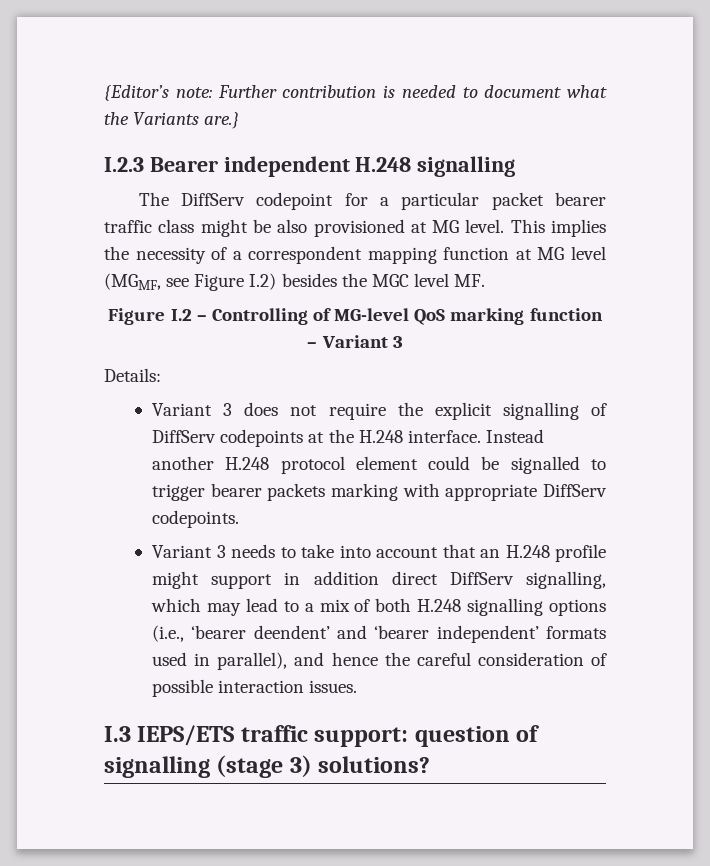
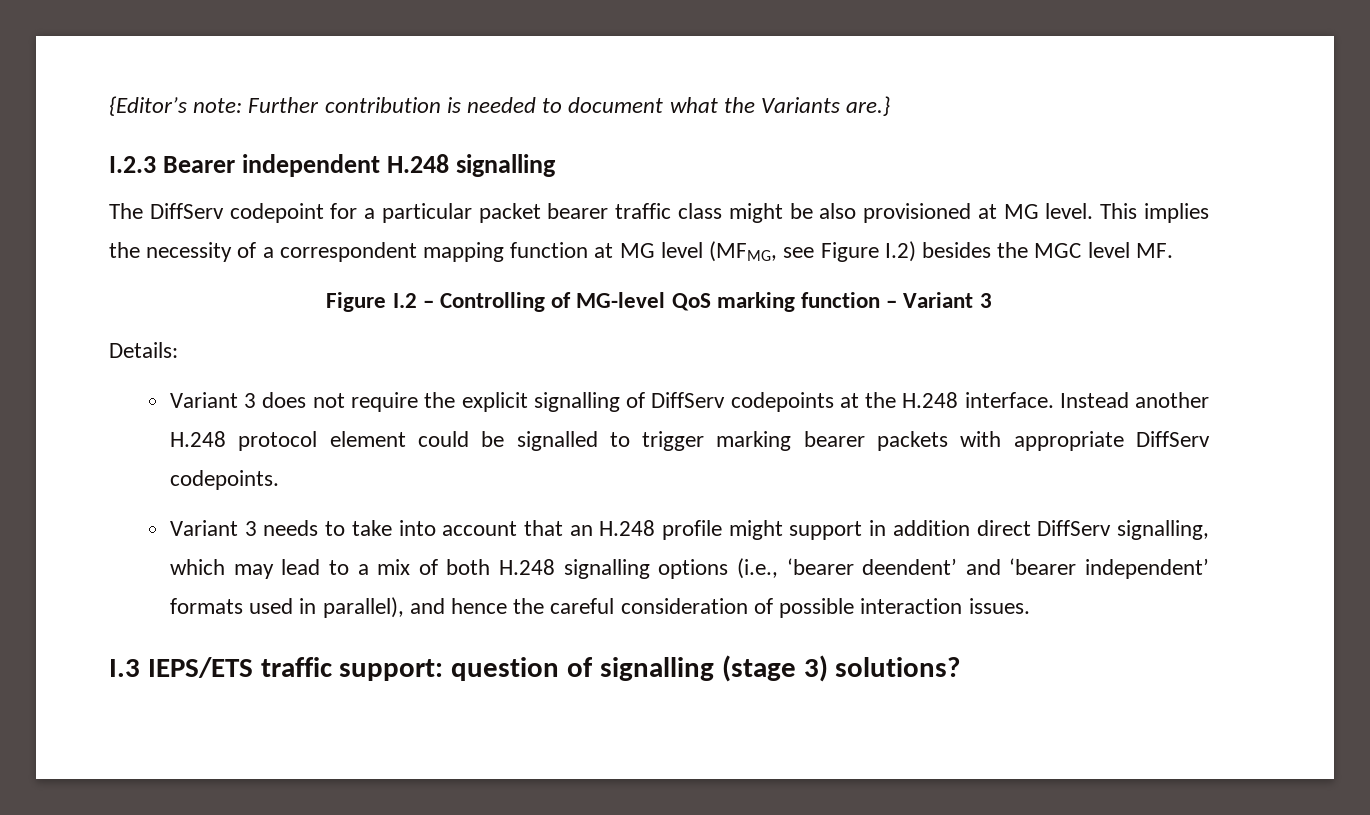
[104,273,161,290] (MGMF, -> [709,241,778,262] (MFMG,
(206, 492) none -> [716,431,792,451] marking
[331,483,399,501] marking -> (949, 441) none

